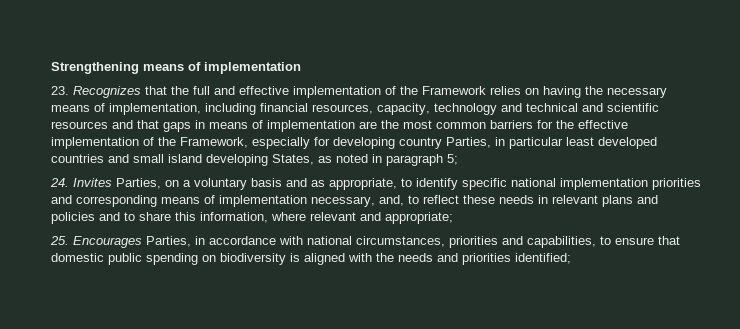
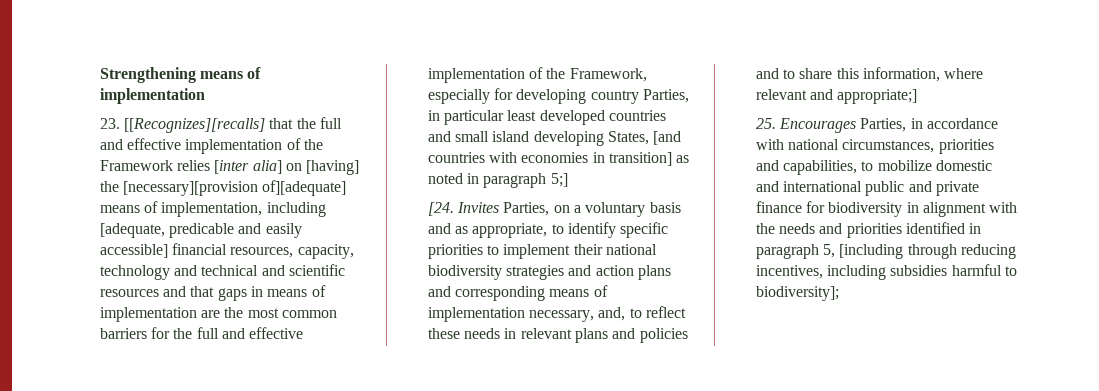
[73,86,142,98] Recognizes -> [124,118,266,133] [[Recognizes][recalls]
[525,86,668,98] [51,103,257,115] on having the necessary means of implementation, including -> [214,160,360,175] [99,180,347,196] [99,201,326,217] [99,223,302,238] [99,244,168,258] [inter alia] on [having] the [necessary][provision of][adequate] means of implementation, including [adequate, predicable and easily accessible]
(575, 124) none -> [196,327,246,339] full and
(315, 159) none -> [653,131,682,145] [427,152,673,166] [and countries with economies in transition]
[447,154,459,165] [50,178,70,187] 5; // 24. -> [550,173,568,187] [427,202,454,216] 5;] // [24.
[511,178,702,190] national implementation priorities -> [427,244,658,259] [427,265,672,280] priorities to implement their national biodiversity strategies and action plans
[385,212,454,224] appropriate; -> [837,89,918,104] appropriate;]
[615,236,681,245] [51,253,346,265] ensure that domestic public spending on biodiversity is aligned -> [877,160,993,171] [755,181,980,196] [755,201,987,217] mobilize domestic and international public and private finance for biodiversity in alignment
[515,253,572,264] identified; -> [906,222,982,234] [755,244,1017,259] [755,264,1018,280] [755,286,839,301] identified in paragraph 5, [including through reducing incentives, including subsidies harmful to biodiversity];

